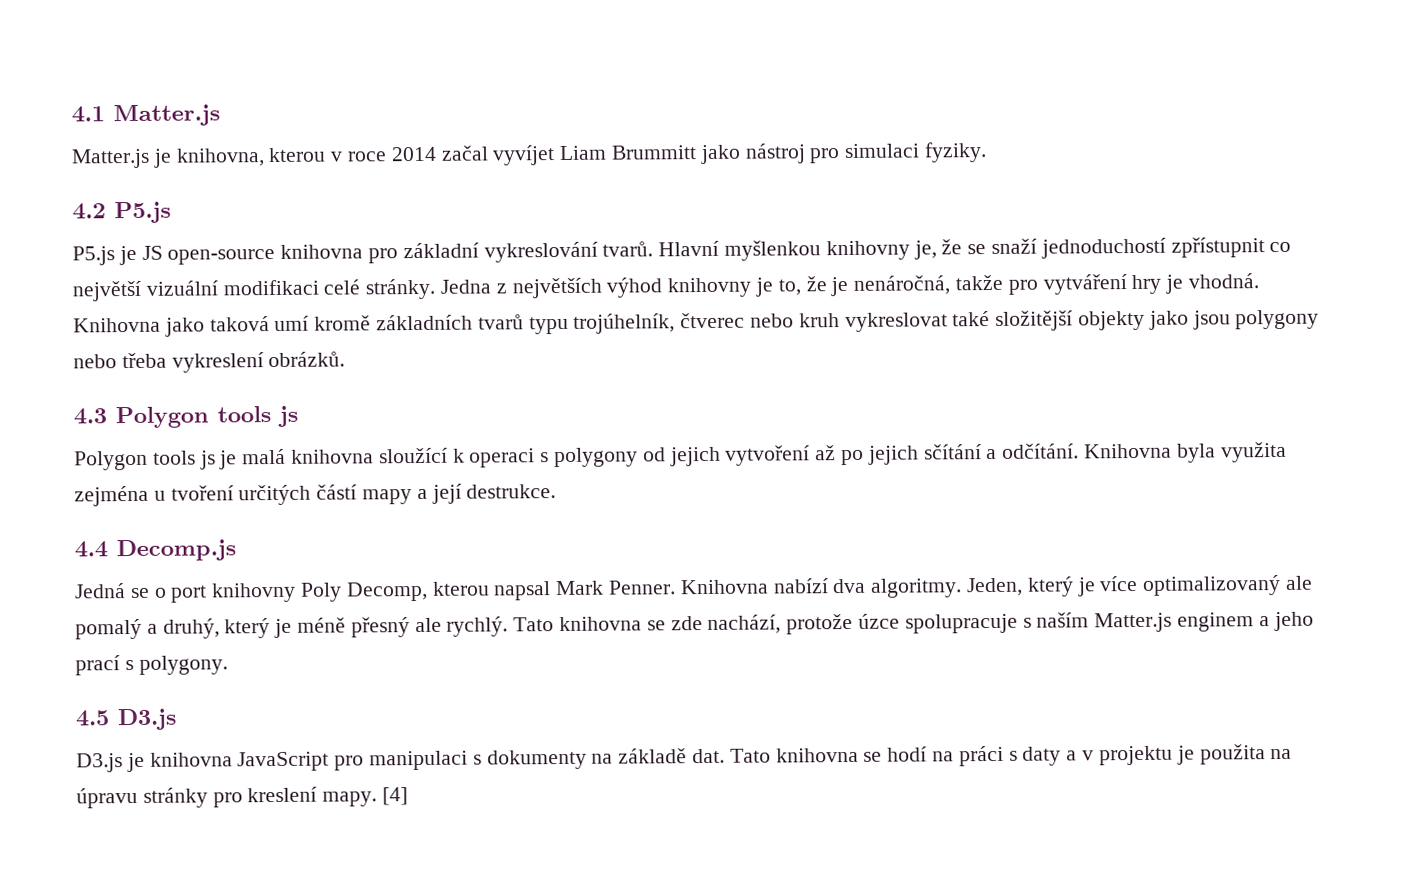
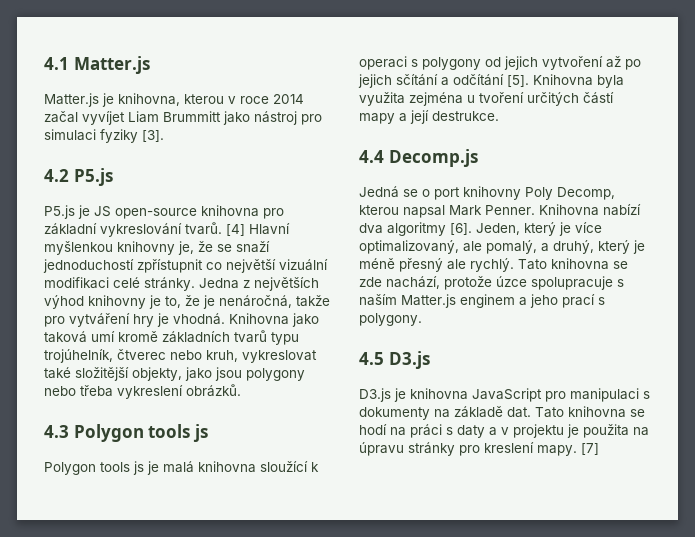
[924,142,988,163] fyziky. -> [100,129,164,143] fyziky [3].
(654, 249) none -> [226,224,245,236] [4]
[798,313,840,328] kruh -> [206,350,238,362] kruh,
[1078,310,1146,331] objekty -> [132,367,182,381] objekty,
[1002,443,1080,459] odčítání. -> [453,74,529,87] odčítání [5].
[870,578,963,598] algoritmy. -> [387,222,472,236] algoritmy [6].
[1142,574,1314,596] [75,618,142,640] optimalizovaný ale pomalý -> [359,240,537,254] optimalizovaný, ale pomalý,
[382,787,409,806] [4] -> [581,443,599,455] [7]

